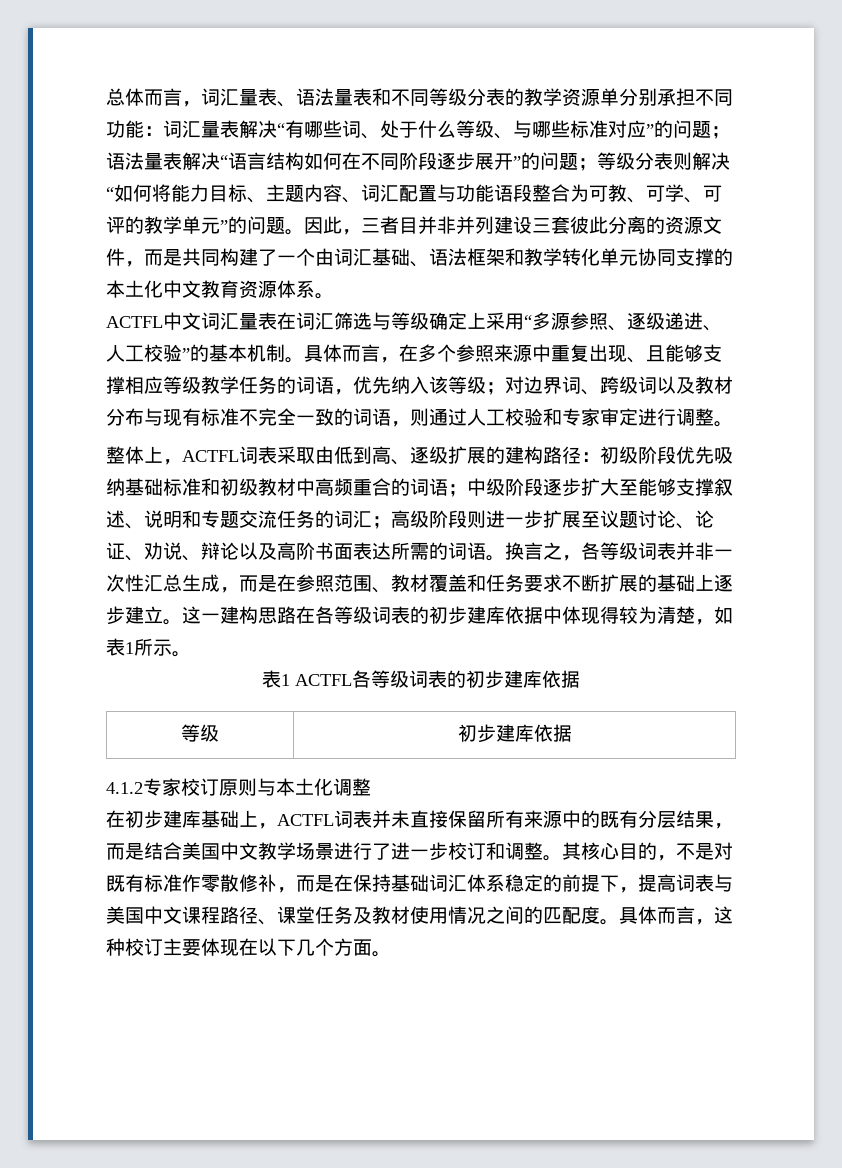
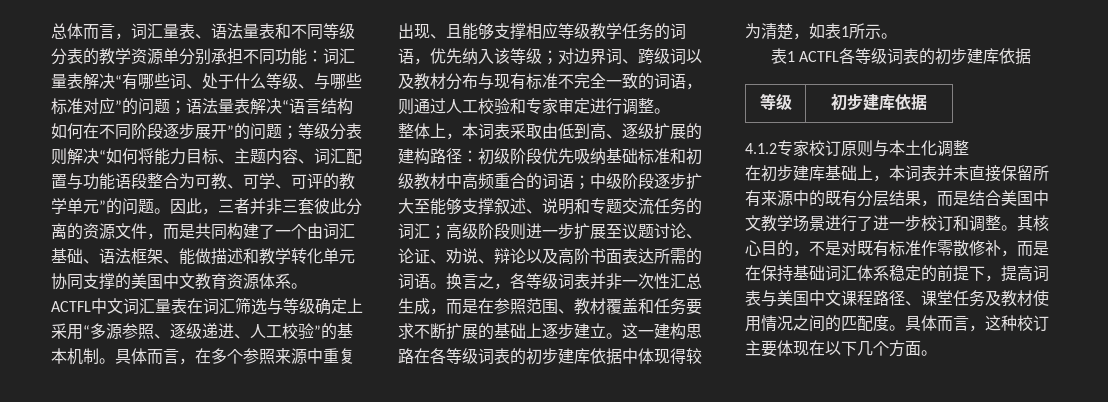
[399,216,532,234] 目并非并列建设 -> [250,198,282,215] 并非
(505, 257) none -> [163,248,243,265] 、能做描述
[106,280,163,298] 本土化 -> [131,273,163,289] 美国
[182,450,239,462] ACTFL -> [462,123,478,139] 本
[277,814,334,826] ACTFL -> [889,165,905,181] 本

